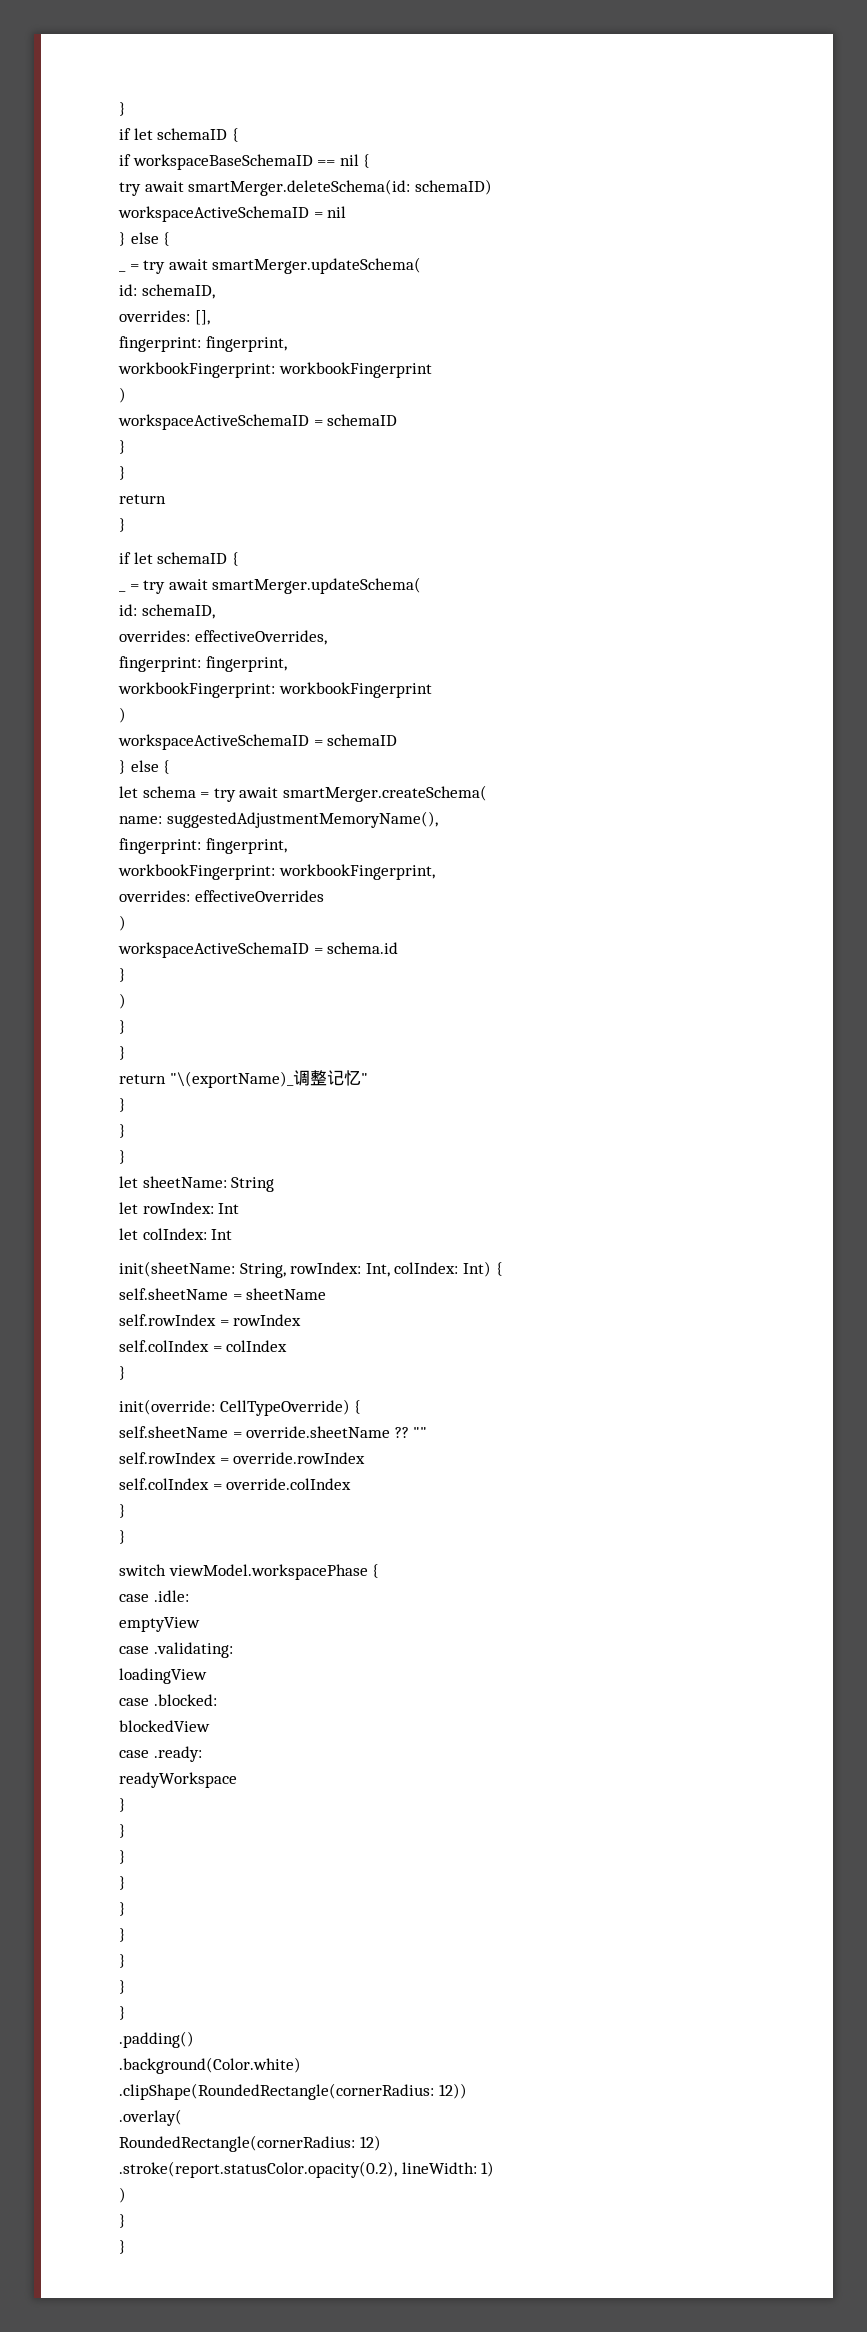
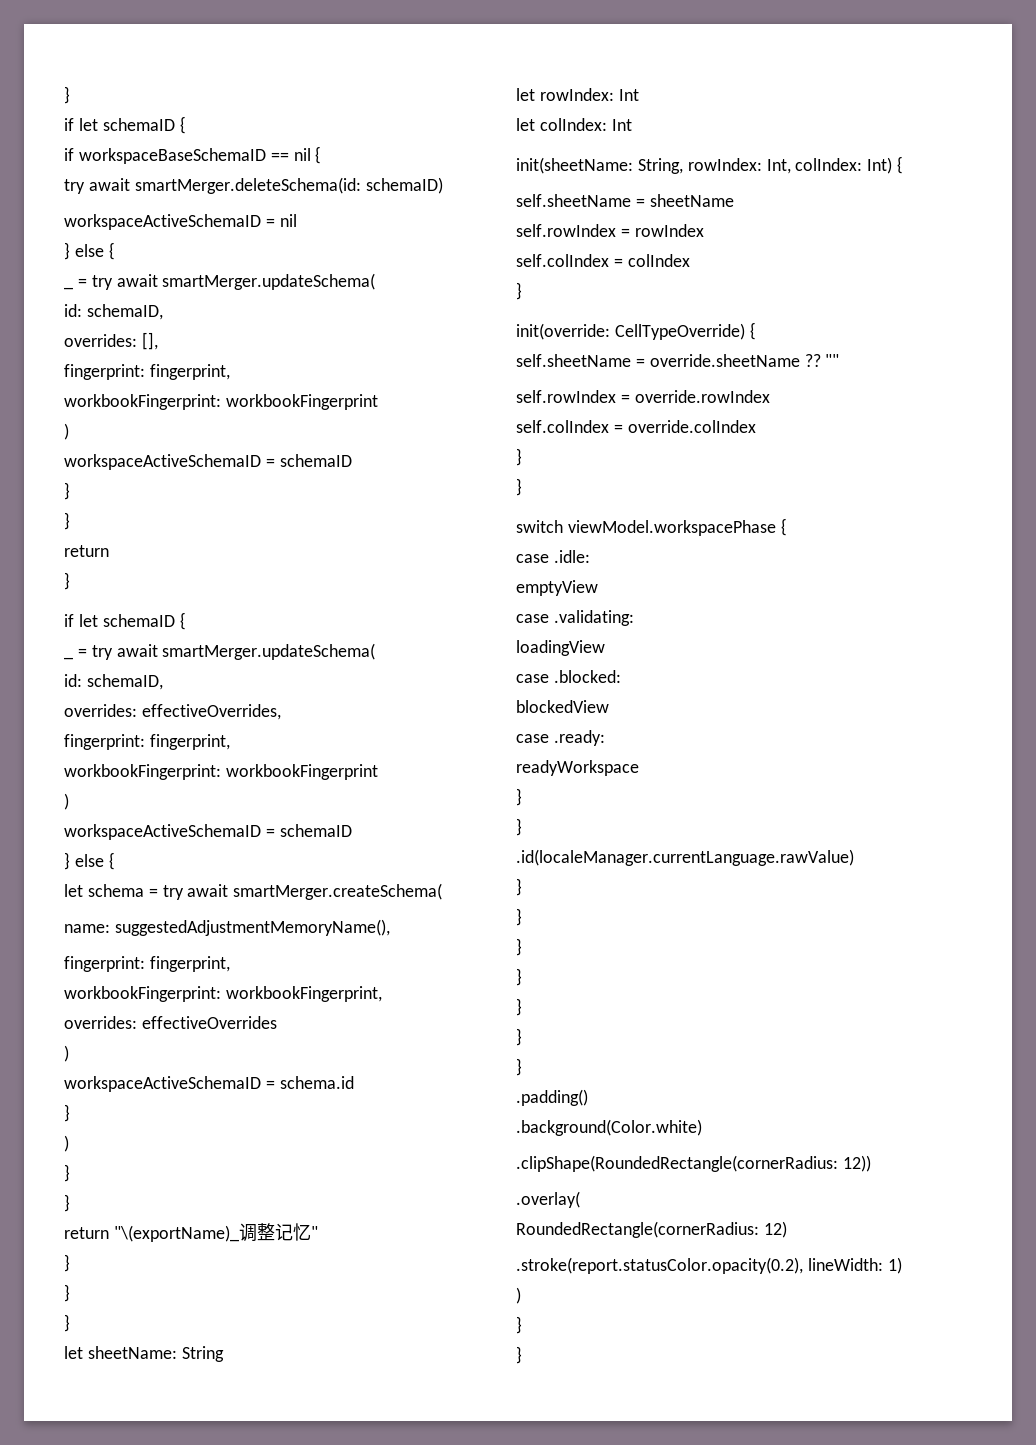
(126, 1831) none -> [516,849,854,866] // .id(localeManager.currentLanguage.rawValue)

